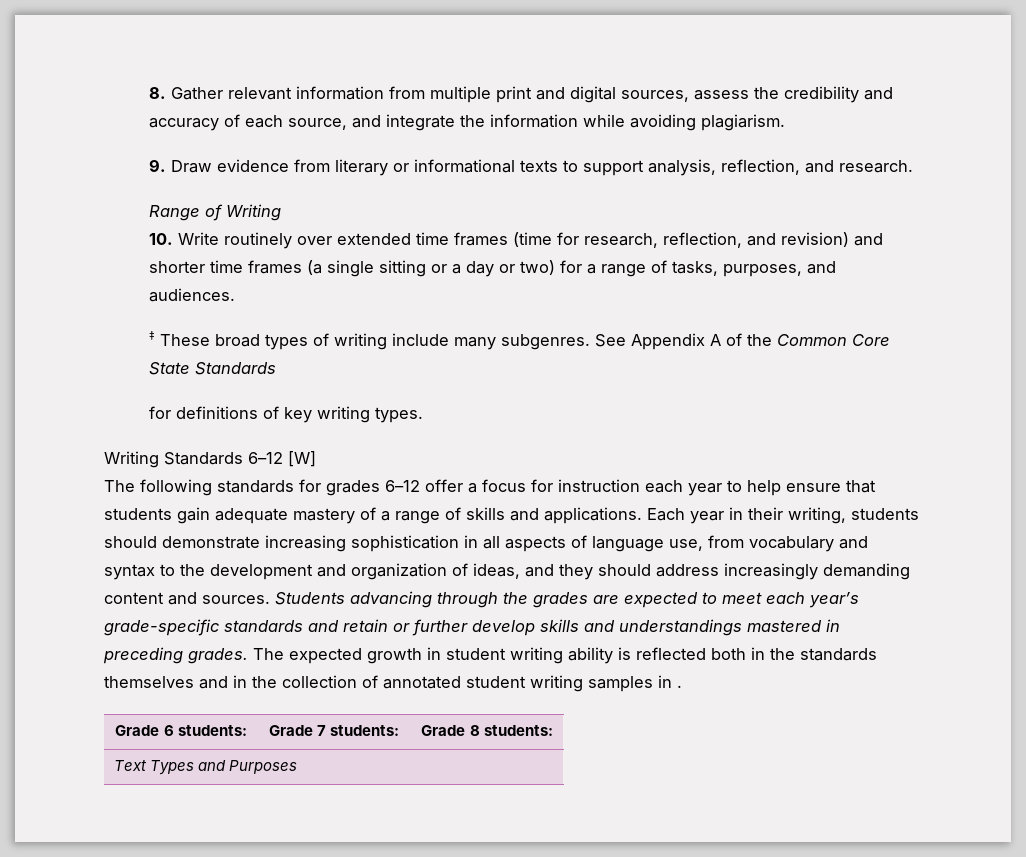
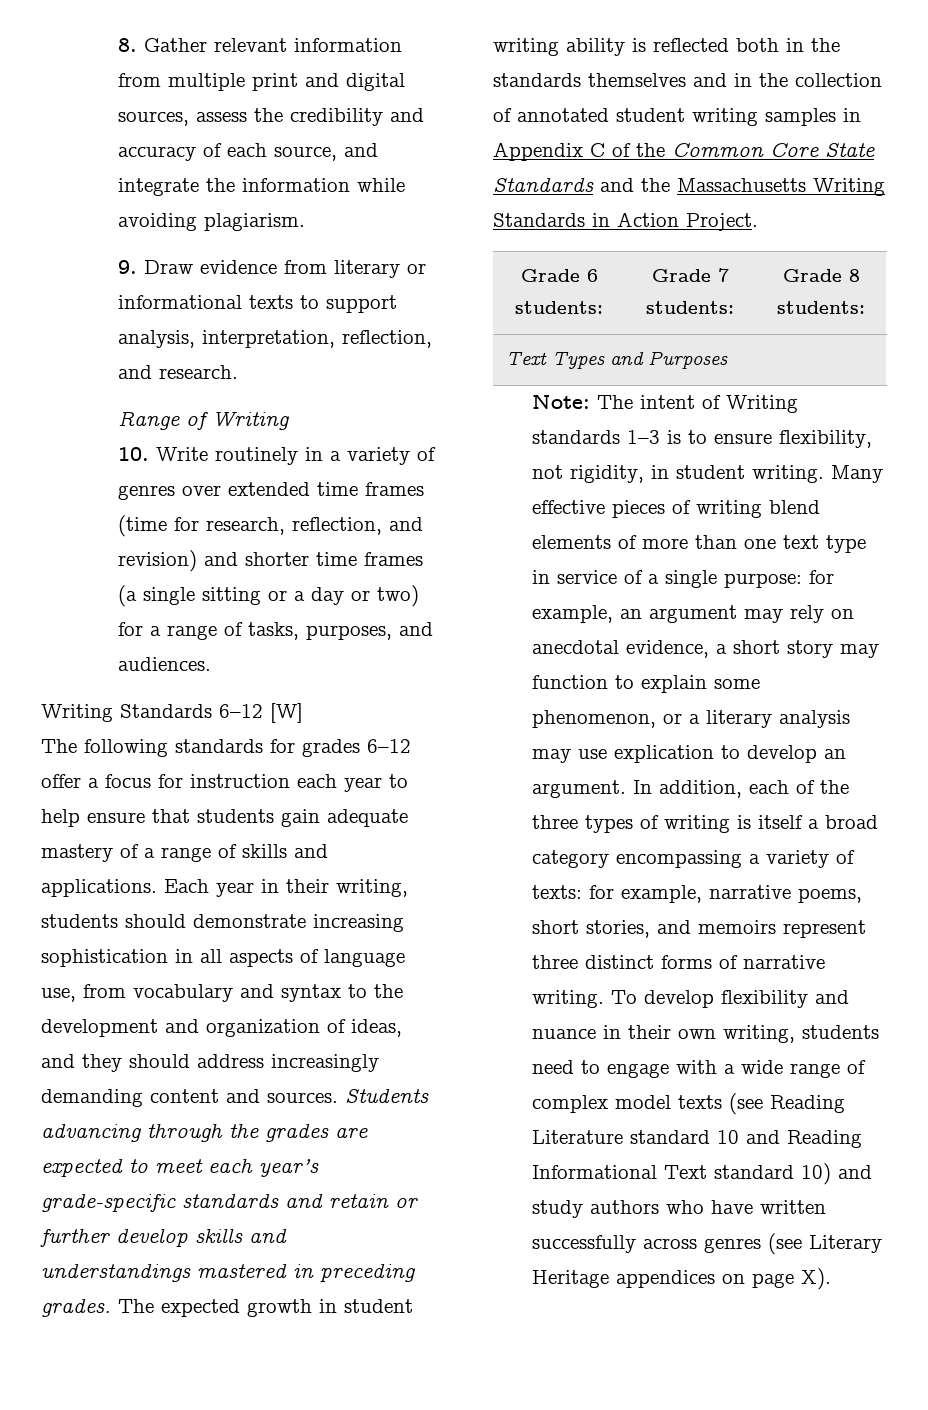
(717, 167) none -> [202,330,336,348] interpretation,
(293, 240) none -> [305,447,437,465] [118,485,176,500] in a variety of genres
[149,331,891,350] [149,362,277,375] [149,406,424,423] // ‡ These broad types of writing include many subgenres. See Appendix A of the Common Core State Standards // for definitions of key writing types. -> (212, 664) none
[677,685,682,688] . -> [493,142,875,161] [493,178,885,196] [493,212,758,231] Appendix C of the Common Core State Standards and the Massachusetts Writing Standards in Action Project.
(297, 767) none -> [531,394,798,413] [531,430,872,448] [531,465,883,483] [531,500,820,518] [531,535,866,553] [531,570,834,588] [531,605,854,623] [531,640,879,658] [531,675,760,693] [531,710,850,728] [531,745,846,763] [531,780,849,798] [531,815,878,833] [531,850,855,868] [531,885,862,903] [531,920,866,938] [531,955,825,969] [531,990,849,1008] [531,1025,879,1043] [531,1060,866,1078] [531,1093,845,1115] [531,1130,862,1148] [531,1163,872,1185] [531,1200,826,1218] [531,1233,882,1255] [531,1268,831,1290] // Note: The intent of Writing standards 1–3 is to ensure flexibility, not rigidity, in student writing. Many effective pieces of writing blend elements of more than one text type in service of a single purpose: for example, an argument may rely on anecdotal evidence, a short story may function to explain some phenomenon, or a literary analysis may use explication to develop an argument. In addition, each of the three types of writing is itself a broad category encompassing a variety of texts: for example, narrative poems, short stories, and memoirs represent three distinct forms of narrative writing. To develop flexibility and nuance in their own writing, students need to engage with a wide range of complex model texts (see Reading Literature standard 10 and Reading Informational Text standard 10) and study authors who have written successfully across genres (see Literary Heritage appendices on page X).

